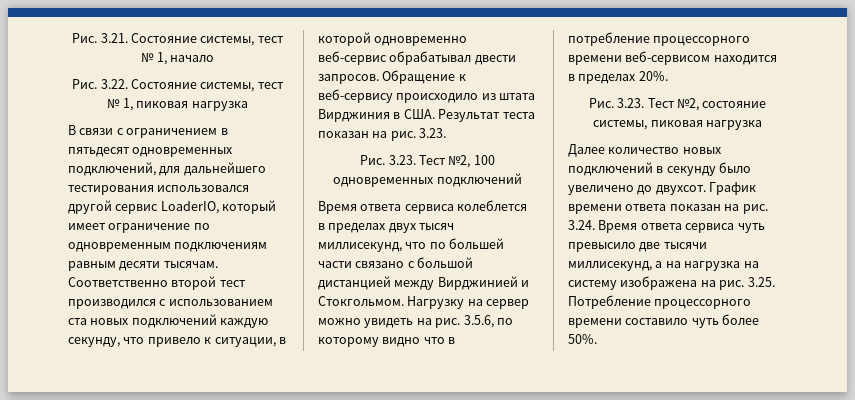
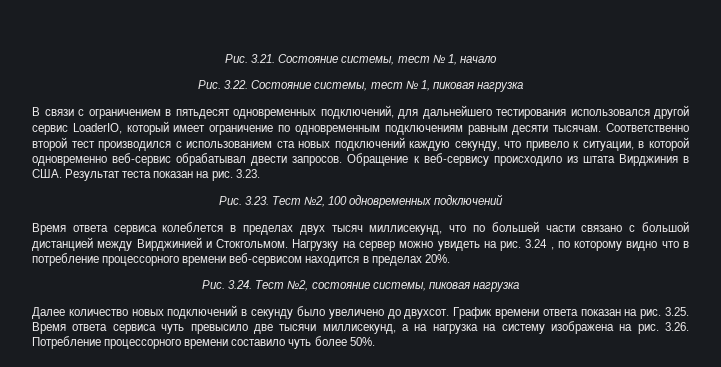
[463,315,494,328] 3.5.6, -> [525,239,554,250] 3.24 ,
[617,98,645,108] 3.23. -> [228,280,253,289] 3.24.
[568,220,595,230] 3.24. -> [665,307,689,316] 3.25.
[747,277,775,287] 3.25. -> [665,322,689,331] 3.26.

